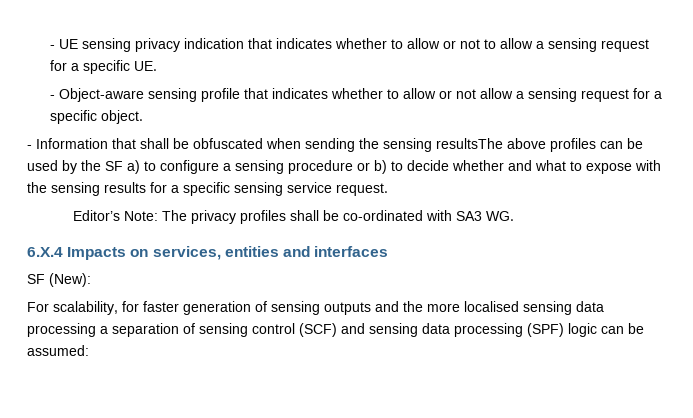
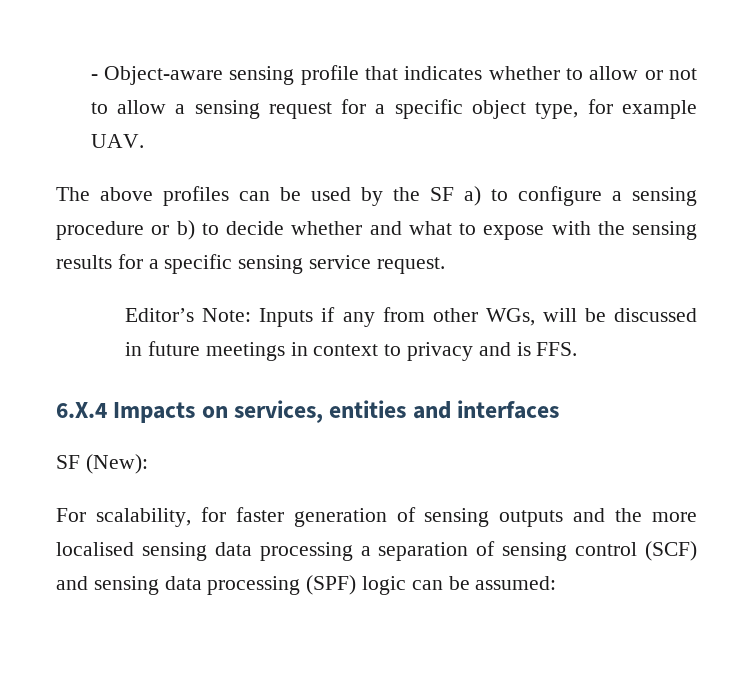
[49,38,244,52] - UE sensing privacy indication -> [90,65,359,85] - Object-aware sensing profile
[133,61,157,71] [49,88,662,102] [49,110,143,124] [27,138,503,152] UE. // - Object-aware sensing profile that indicates whether to allow or not allow a sensing request for a specific object. // - Information that shall be obfuscated when sending the sensing resultsThe -> [472,99,698,119] [90,134,144,148] [56,187,90,201] object type, for example UAV. // The
[161,210,514,224] The privacy profiles shall be co-ordinated with SA3 WG. -> [259,307,697,327] [125,341,578,361] Inputs if any from other WGs, will be discussed in future meetings in context to privacy and is FFS.

